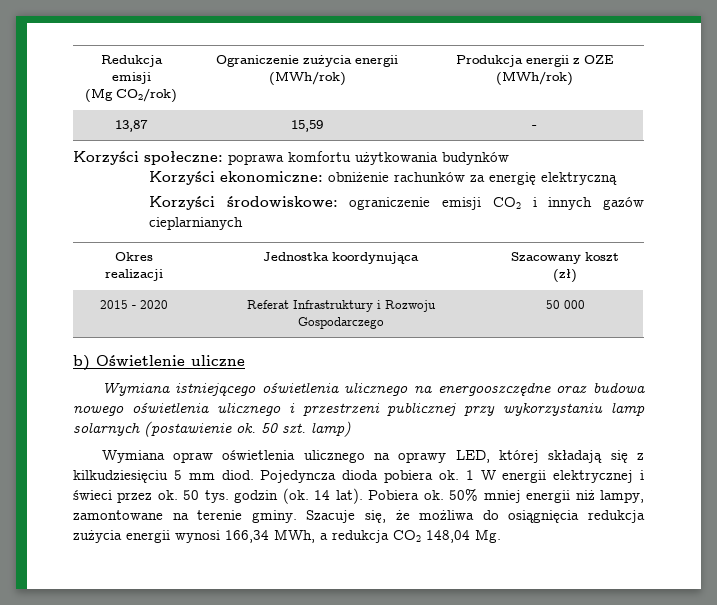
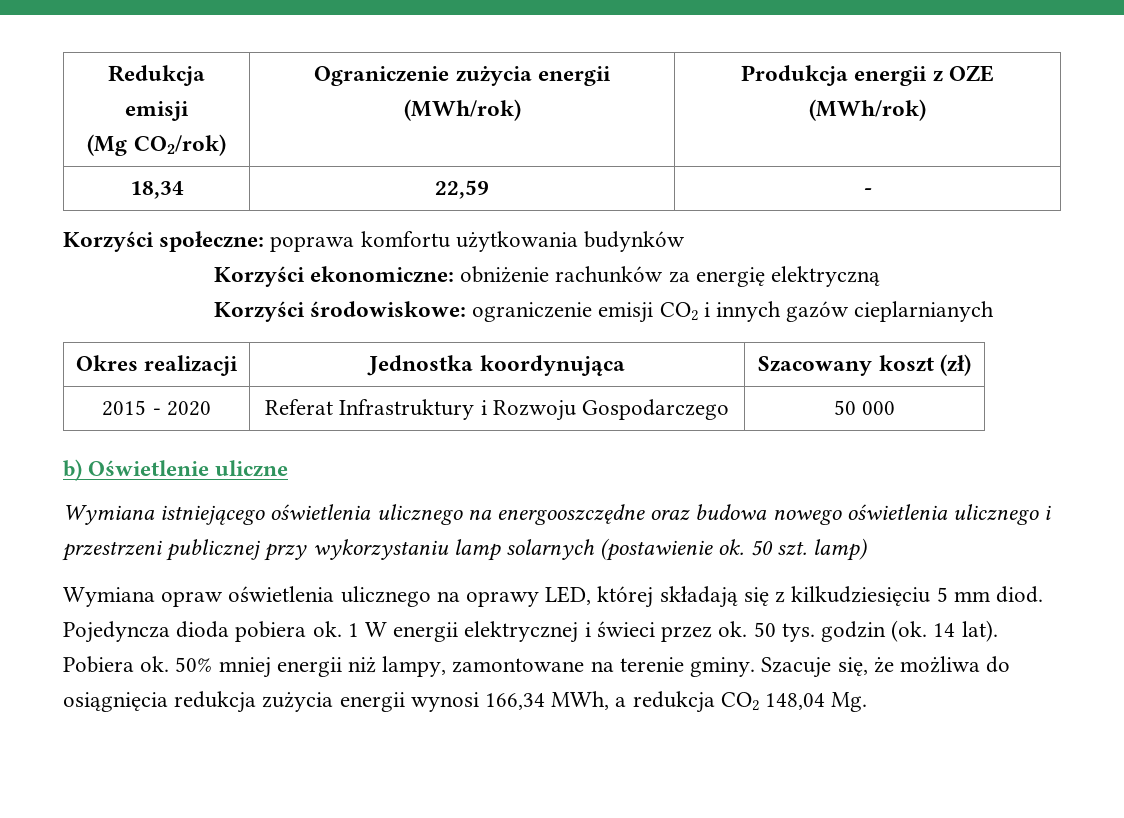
[115,120,148,132] [291,120,323,132] 13,87 | 15,59 -> [129,181,184,199] [435,180,489,199] 18,34 | 22,59

